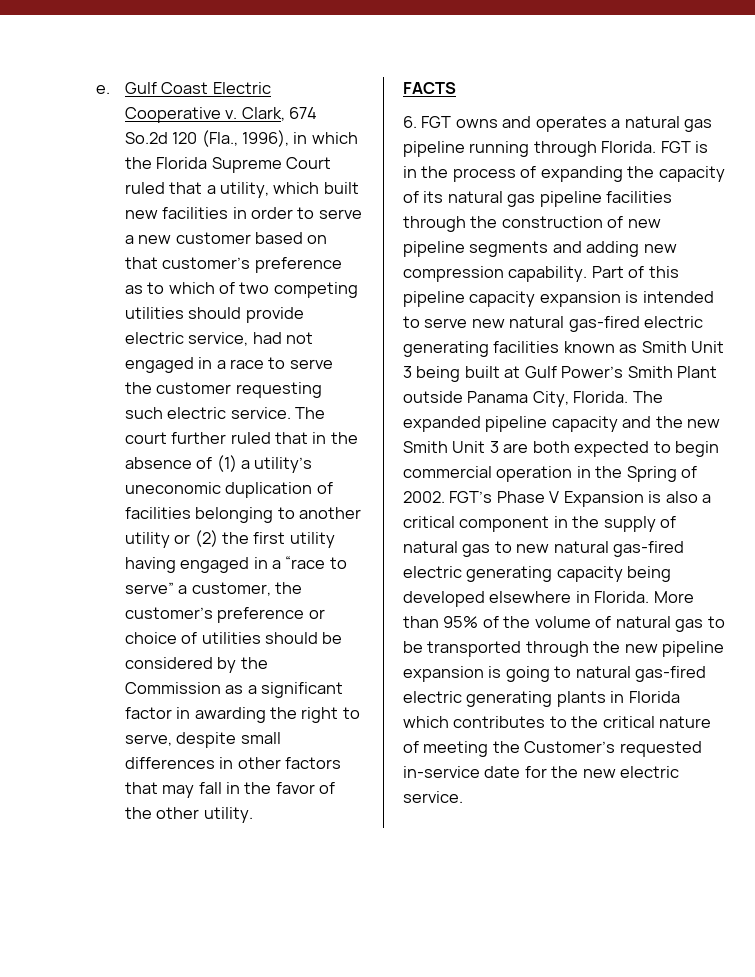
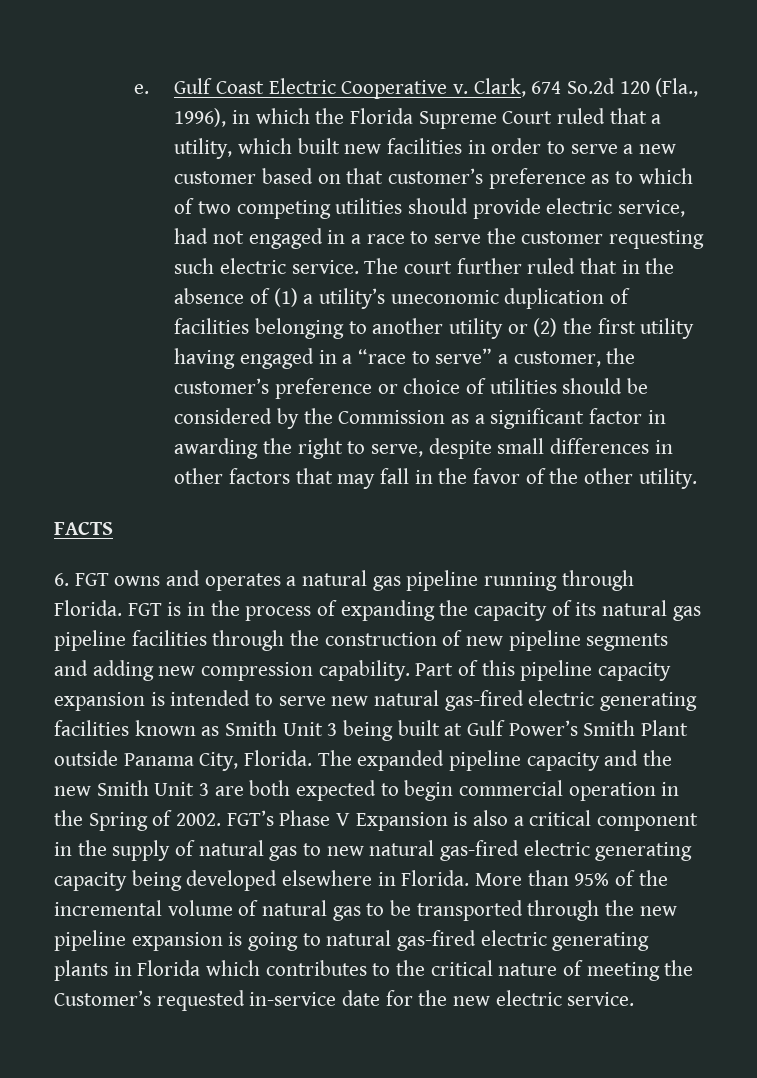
(531, 622) none -> [54,900,162,916] incremental

